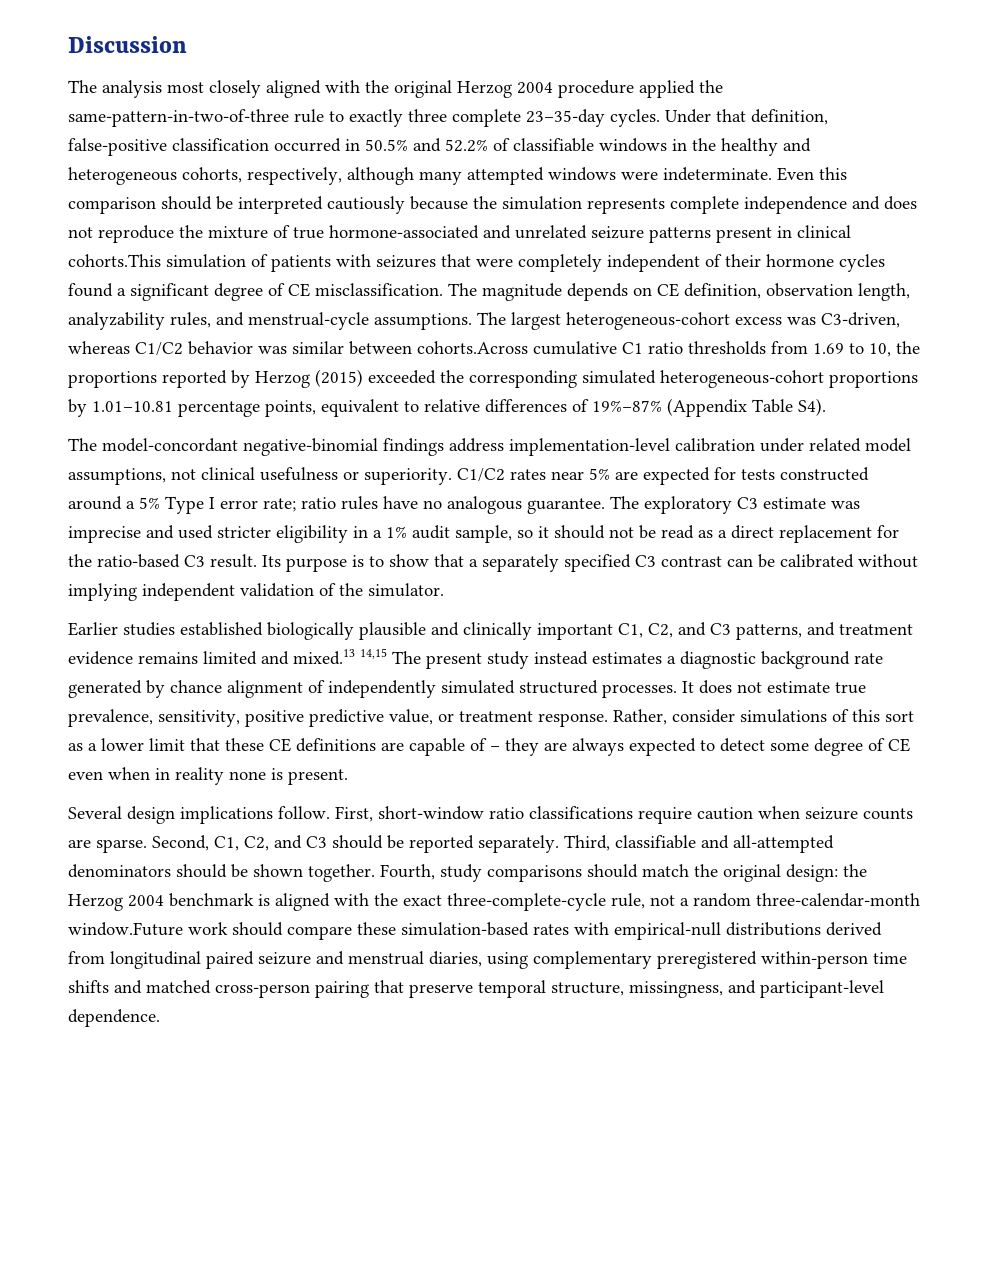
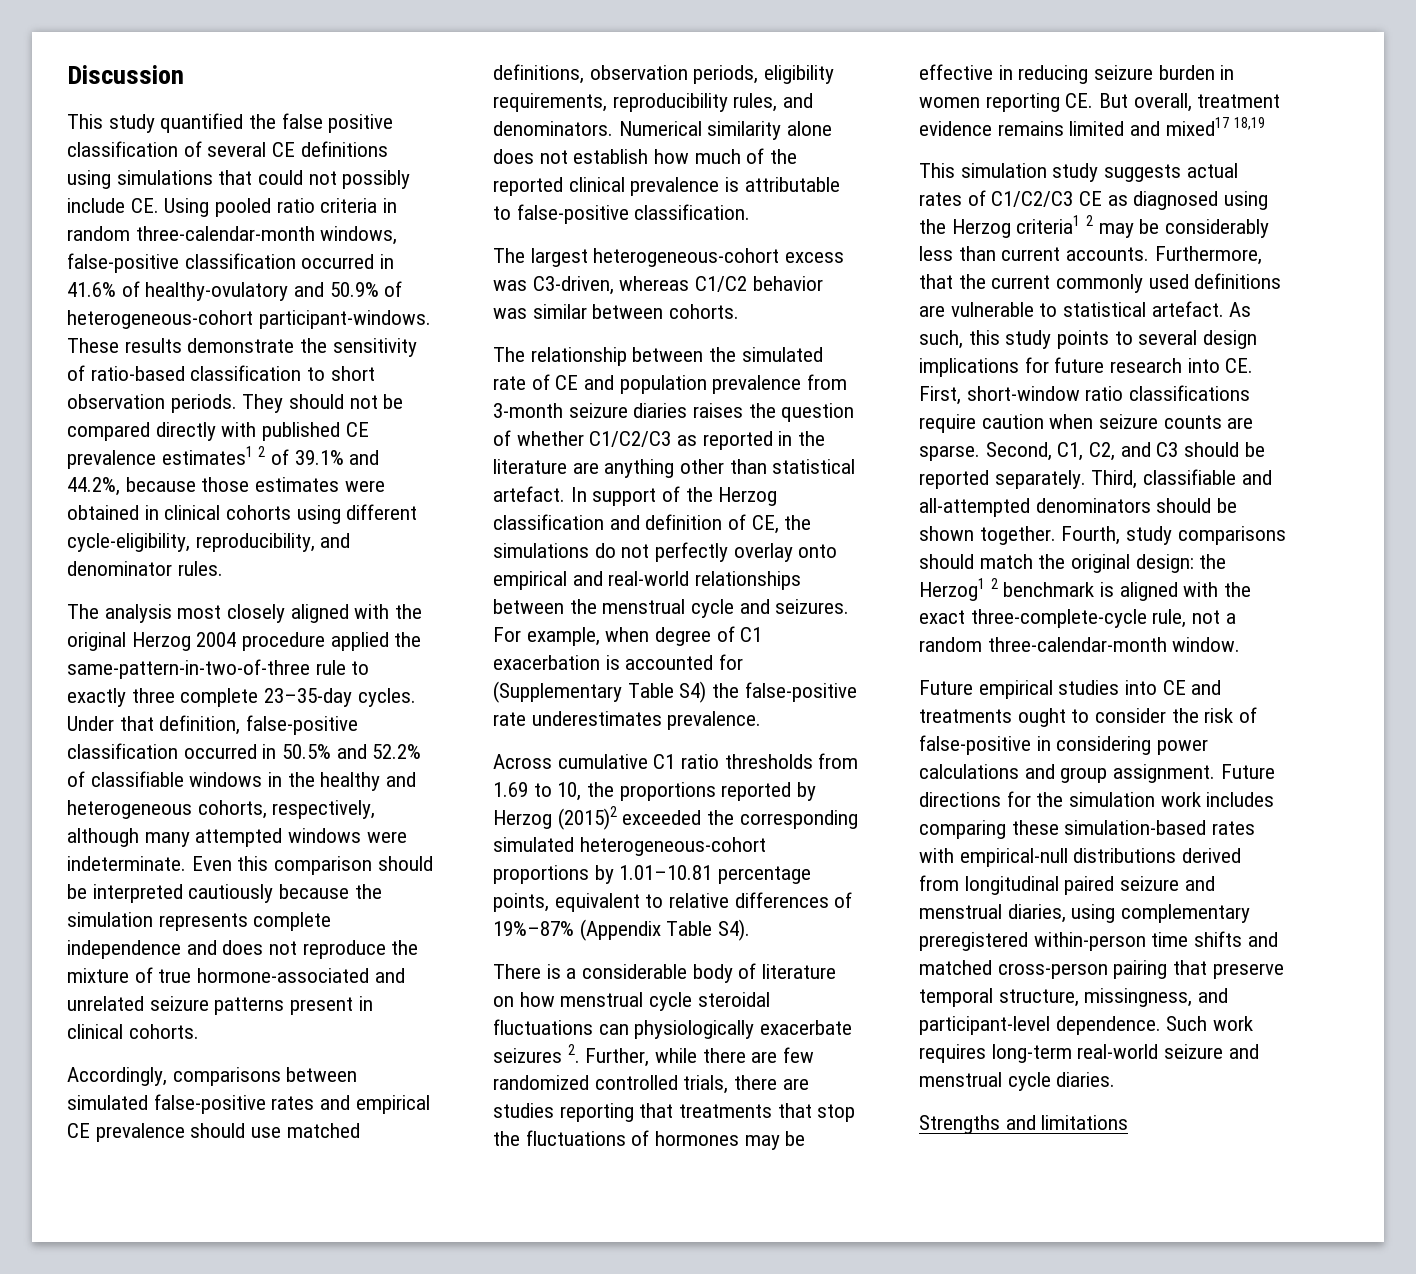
(187, 44) none -> [67,113,394,133] [67,141,388,157] [67,170,411,189] [67,198,398,217] [67,226,398,245] [67,253,395,273] [67,281,403,301] [67,310,431,329] [67,338,417,357] [67,365,375,381] [67,394,404,413] [67,422,369,441] [67,446,380,469] [67,477,385,496] [67,504,418,524] [67,533,351,552] [67,561,223,576] // This study quantified the false positive classification of several CE definitions using simulations that could not possibly include CE. Using pooled ratio criteria in random three-calendar-month windows, false-positive classification occurred in 41.6% of healthy-ovulatory and 50.9% of heterogeneous-cohort participant-windows. These results demonstrate the sensitivity of ratio-based classification to short observation periods. They should not be compared directly with published CE prevalence estimates1 2 of 39.1% and 44.2%, because those estimates were obtained in clinical cohorts using different cycle-eligibility, reproducibility, and denominator rules.
[68,254,885,272] [68,283,910,301] [68,312,472,330] cohorts.This simulation of patients with seizures that were completely independent of their hormone cycles found a significant degree of CE misclassification. The magnitude depends on CE definition, observation length, analyzability rules, and menstrual-cycle assumptions. -> [128,1024,199,1039] [67,1067,358,1086] [67,1094,430,1114] [67,1123,360,1142] [493,64,835,84] [493,93,814,112] [493,121,833,140] [493,148,798,164] [493,177,840,196] [493,204,751,224] cohorts. // Accordingly, comparisons between simulated false-positive rates and empirical CE prevalence should use matched definitions, observation periods, eligibility requirements, reproducibility rules, and denominators. Numerical similarity alone does not establish how much of the reported clinical prevalence is attributable to false-positive classification. //
[417,341,528,354] cohorts.Across -> [669,304,740,319] [493,347,823,366] [493,374,848,394] [493,403,855,422] [493,430,826,450] [493,459,856,478] [493,486,778,506] [493,514,812,534] [493,542,838,562] [493,571,802,590] [493,599,850,618] [493,626,763,646] [493,654,744,670] [493,681,857,703] [493,711,762,730] [493,754,552,769] cohorts. // The relationship between the simulated rate of CE and population prevalence from 3-month seizure diaries raises the question of whether C1/C2/C3 as reported in the literature are anything other than statistical artefact. In support of the Herzog classification and definition of CE, the simulations do not perfectly overlay onto empirical and real-world relationships between the menstrual cycle and seizures. For example, when degree of C1 exacerbation is accounted for (Supplementary Table S4) the false-positive rate underestimates prevalence. // Across
[315,369,363,387] (2015) -> [557,806,617,830] (2015)2
[68,438,911,456] [68,467,869,485] [68,496,860,514] [68,525,899,543] [68,554,918,572] [68,583,444,601] [68,622,835,640] The model-concordant negative-binomial findings address implementation-level calibration under related model assumptions, not clinical usefulness or superiority. C1/C2 rates near 5% are expected for tests constructed around a 5% Type I error rate; ratio rules have no analogous guarantee. The exploratory C3 estimate was imprecise and used stricter eligibility in a 1% audit sample, so it should not be read as a direct replacement for the ratio-based C3 result. Its purpose is to show that a separately specified C3 contrast can be calibrated without implying independent validation of the simulator. // Earlier studies established biologically plausible and clinically important C1, C2, and C3 patterns, and -> [493,963,837,983] [493,992,770,1011] [493,1019,853,1039] [493,1044,815,1067] [493,1075,809,1094] [493,1103,856,1122] [493,1130,806,1150] [919,64,1235,84] [919,93,1192,112] There is a considerable body of literature on how menstrual cycle steroidal fluctuations can physiologically exacerbate seizures 2. Further, while there are few randomized controlled trials, there are studies reporting that treatments that stop the fluctuations of hormones may be effective in reducing seizure burden in women reporting CE. But overall,
[293,648,883,669] [68,680,866,698] [68,709,914,727] [68,738,910,756] [68,767,348,785] [68,806,330,824] mixed.13 14,15 The present study instead estimates a diagnostic background rate generated by chance alignment of independently simulated structured processes. It does not estimate true prevalence, sensitivity, positive predictive value, or treatment response. Rather, consider simulations of this sort as a lower limit that these CE definitions are capable of – they are always expected to detect some degree of CE even when in reality none is present. // Several design implications follow. -> [1165,117,1266,136] [919,163,1238,182] [919,190,1269,210] [919,215,1270,238] [919,246,1262,265] [919,273,1282,293] [919,301,1252,317] [919,330,1258,349] [919,357,1254,377] mixed17 18,19 // This simulation study suggests actual rates of C1/C2/C3 CE as diagnosed using the Herzog criteria1 2 may be considerably less than current accounts. Furthermore, that the current commonly used definitions are vulnerable to statistical artefact. As such, this study points to several design implications for future research into CE.
[68,894,164,911] Herzog 2004 -> [919,578,998,601] Herzog1 2
[68,922,352,940] window.Future work should compare -> [1172,637,1241,652] [919,680,1222,699] [919,707,1258,727] [919,735,1209,755] [919,764,1275,783] [919,791,1275,807] [919,820,1006,839] window. // Future empirical studies into CE and treatments ought to consider the risk of false-positive in considering power calculations and group assignment. Future directions for the simulation work includes comparing
(160, 1018) none -> [1166,1016,1254,1031] [919,1044,1259,1063] [919,1072,1116,1091] [919,1115,1129,1134] Such work requires long-term real-world seizure and menstrual cycle diaries. // Strengths and limitations

